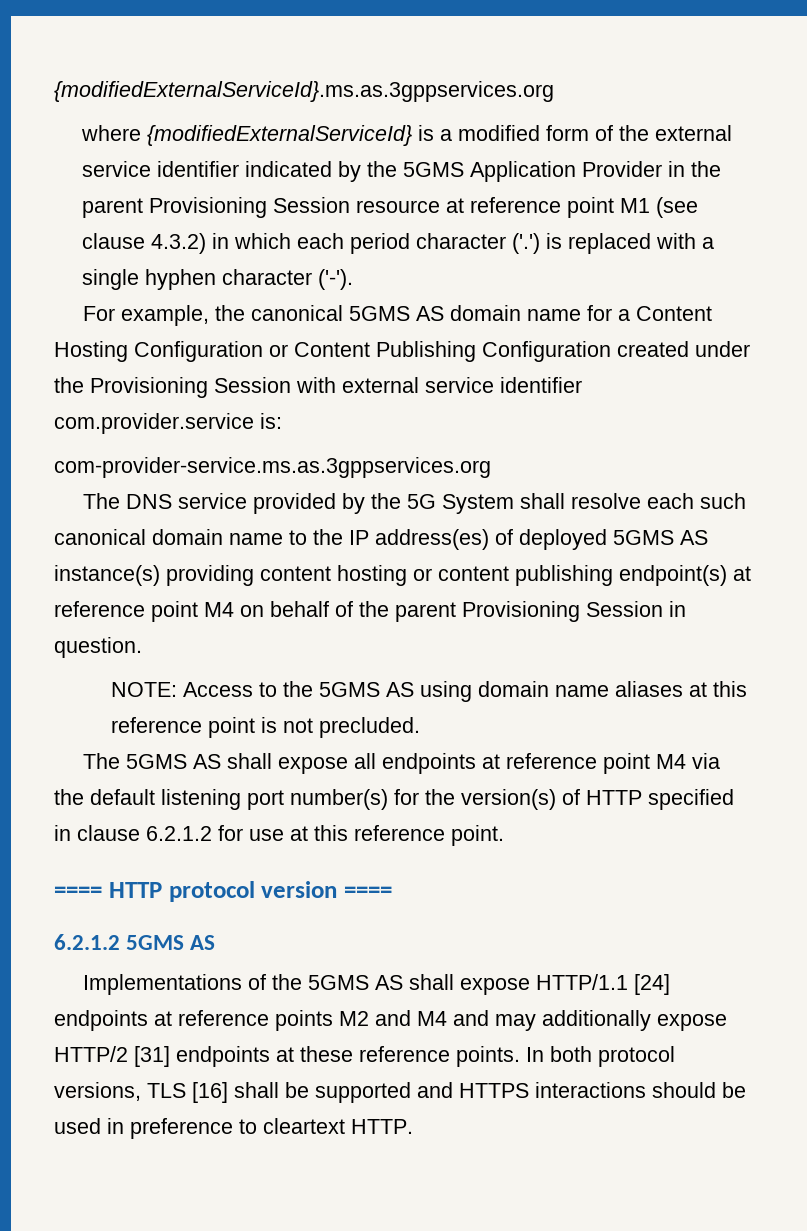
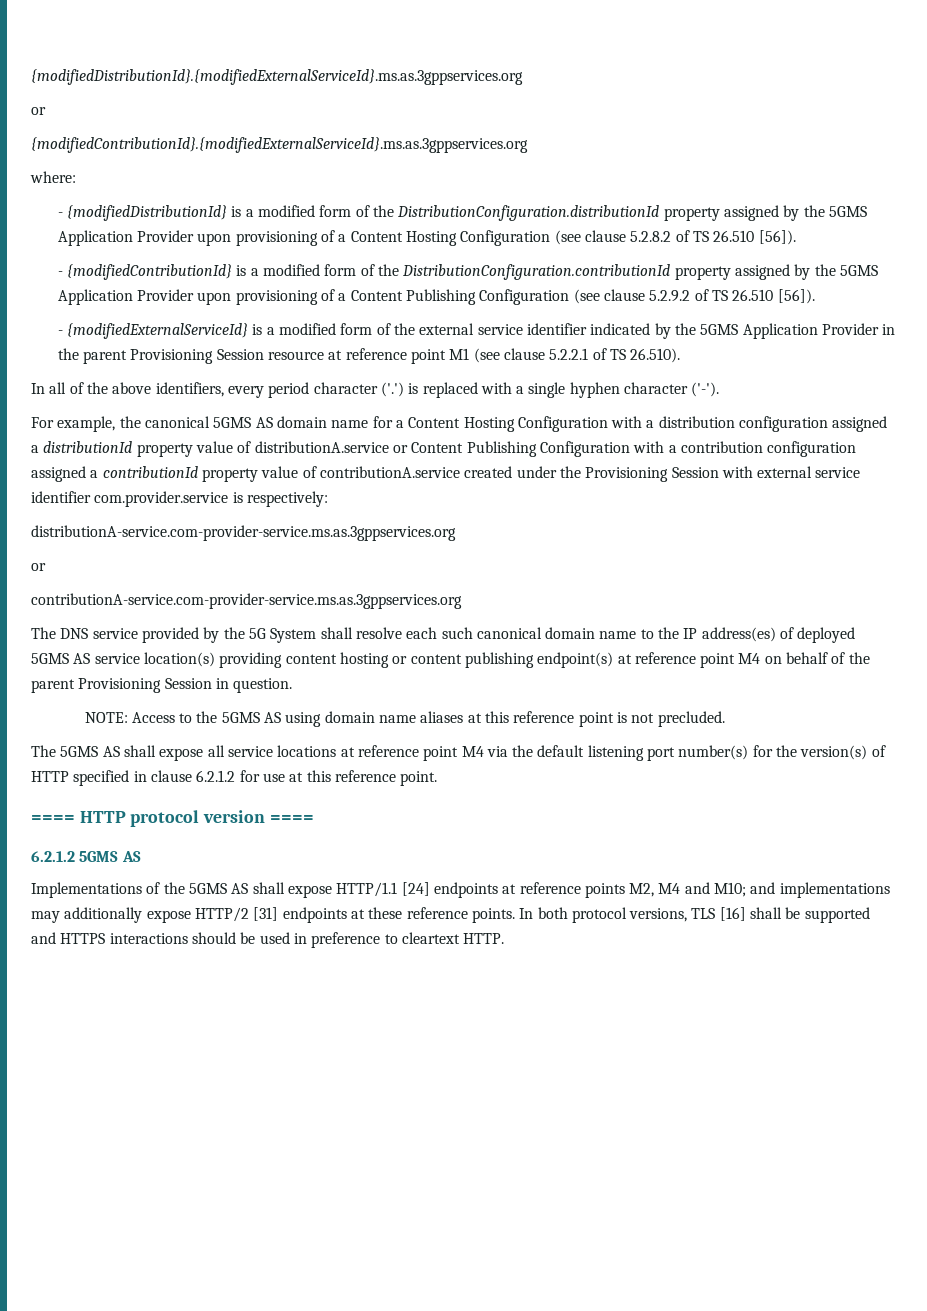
[54,81,554,102] [81,125,142,141] {modifiedExternalServiceId}.ms.as.3gppservices.org // where -> [31,69,523,85] [31,107,46,115] [31,137,528,153] [30,171,76,183] [57,205,867,221] [57,230,796,246] [57,264,878,280] [57,289,815,305] [57,330,63,335] {modifiedDistributionId}.{modifiedExternalServiceId}.ms.as.3gppservices.org // or // {modifiedContributionId}.{modifiedExternalServiceId}.ms.as.3gppservices.org // where: // - {modifiedDistributionId} is a modified form of the DistributionConfiguration.distributionId property assigned by the 5GMS Application Provider upon provisioning of a Content Hosting Configuration (see clause 5.2.8.2 of TS 26.510 [56]). // - {modifiedContributionId} is a modified form of the DistributionConfiguration.contributionId property assigned by the 5GMS Application Provider upon provisioning of a Content Publishing Configuration (see clause 5.2.9.2 of TS 26.510 [56]). // -
[151,233,345,254] 4.3.2) in which each -> [549,348,681,363] [31,382,264,398] 5.2.2.1 of TS 26.510). // In all of the above identifiers, every
[269,341,611,362] or Content Publishing Configuration -> [611,416,888,432] [31,441,857,457] [31,466,460,482] with a distribution configuration assigned a distributionId property value of distributionA.service or Content Publishing Configuration with a contribution configuration assigned a contributionId property value of contributionA.service
[260,413,282,429] [54,457,491,478] is: // com-provider-service.ms.as.3gppservices.org -> [232,491,328,507] [31,525,456,541] [31,563,46,571] [31,593,462,609] is respectively: // distributionA-service.com-provider-service.ms.as.3gppservices.org // or // contributionA-service.com-provider-service.ms.as.3gppservices.org
[54,565,160,586] instance(s) -> [94,652,215,667] service location(s)
[381,753,476,774] endpoints -> [227,745,337,757] service locations
[339,1010,489,1026] M2 and M4 and -> [629,882,890,898] M2, M4 and M10; and implementations

